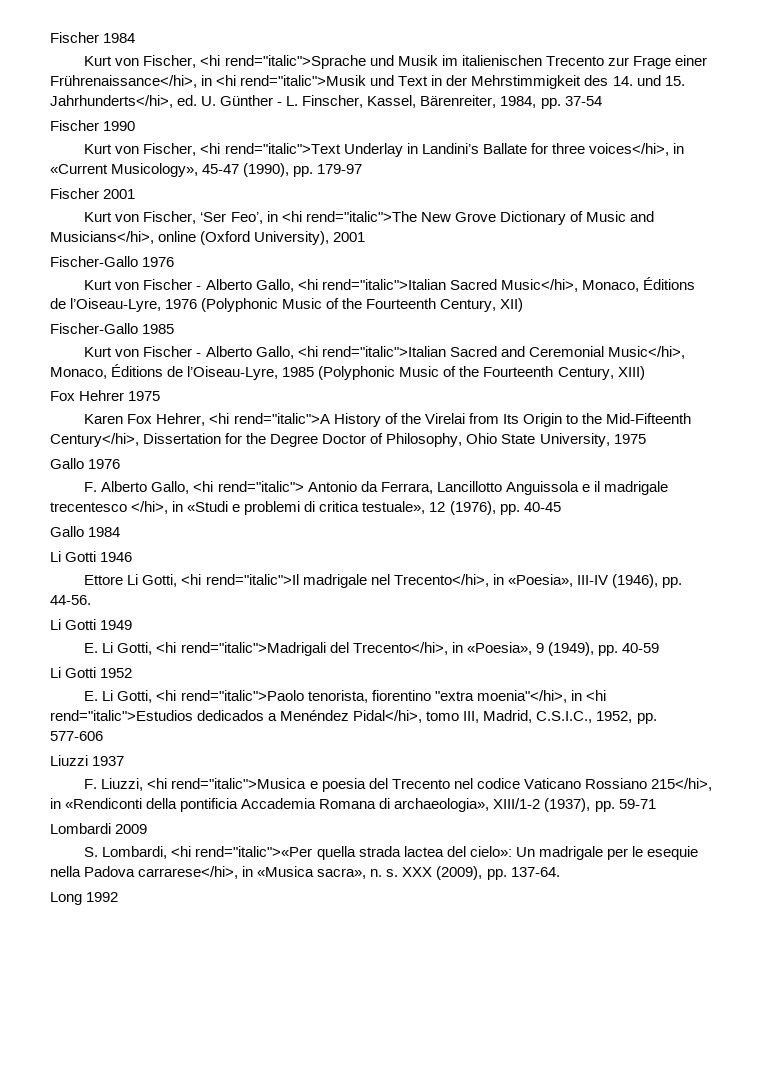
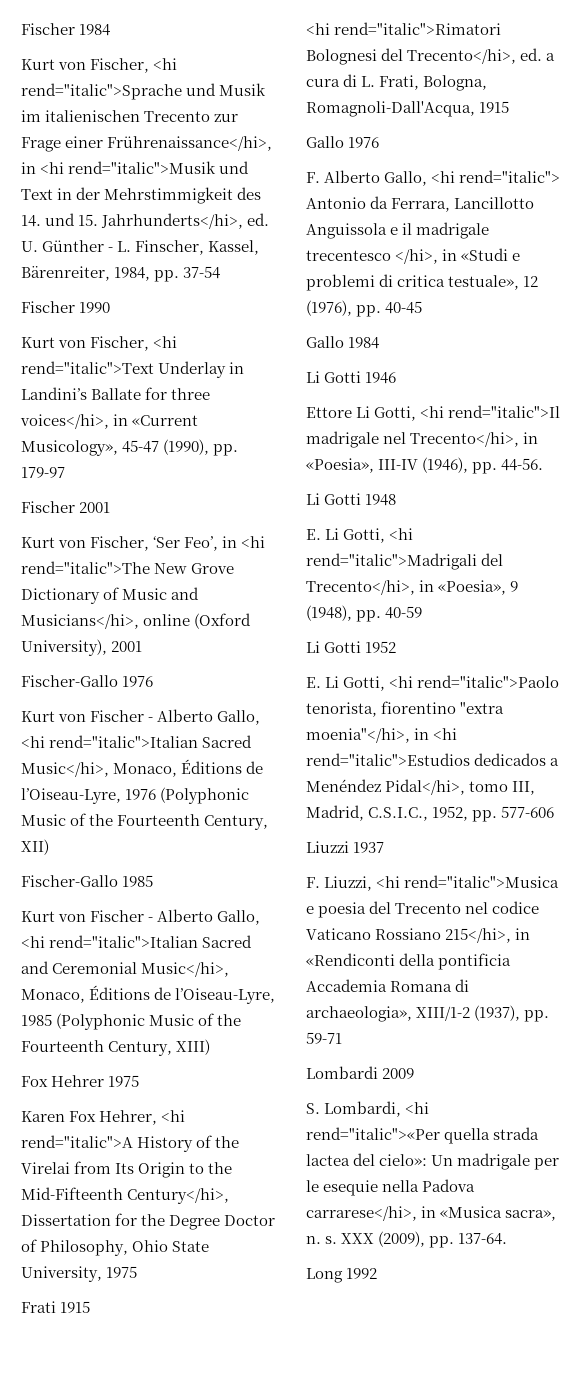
(646, 439) none -> [21,1301,91,1313] [306,22,502,35] [306,48,556,65] [306,74,488,91] [306,101,510,117] // Frati 1915 // <hi rend="italic">Rimatori Bolognesi del Trecento</hi>, ed. a cura di L. Frati, Bologna, Romagnoli-Dall'Acqua, 1915
[100,620,133,630] 1949 -> [365,494,397,506] 1948
[547,642,594,656] (1949), -> [306,605,352,621] (1948),

